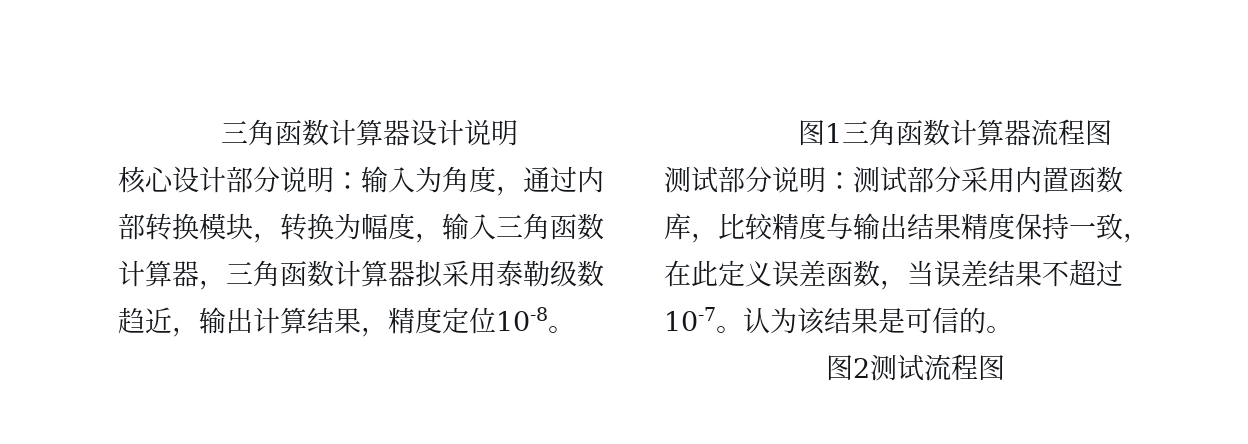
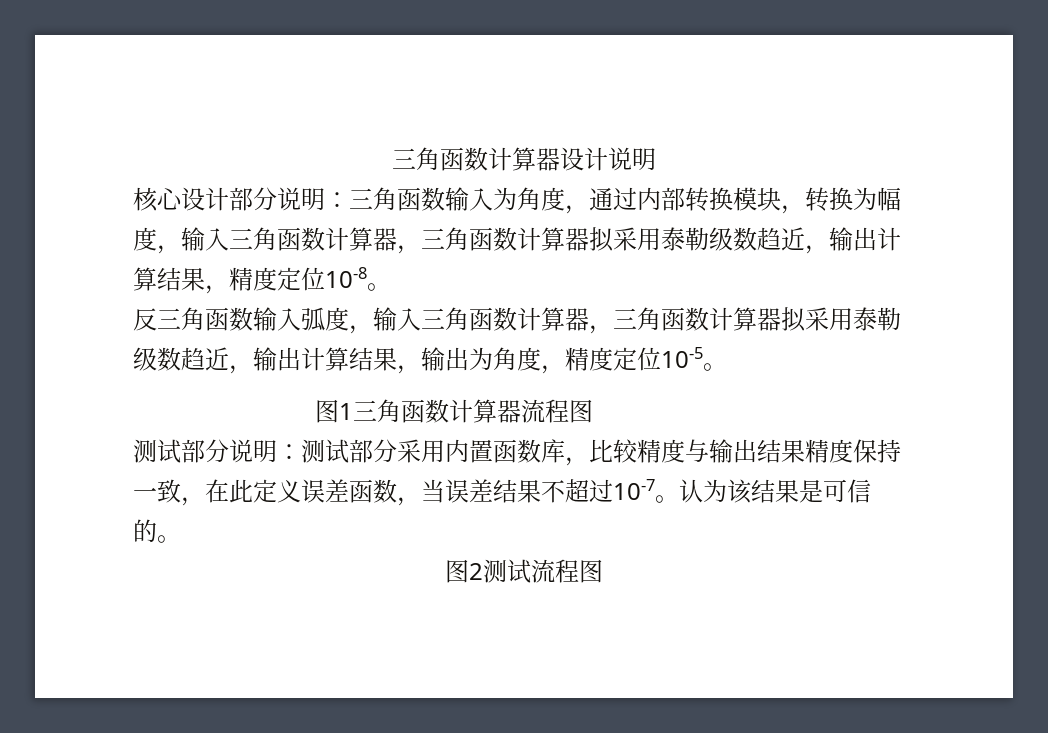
(361, 181) none -> [349,187,445,211] 三角函数
(575, 329) none -> [133,307,901,334] [133,347,727,374] // 反三角函数输入弧度，输入三角函数计算器，三角函数计算器拟采用泰勒级数趋近，输出计算结果，输出为角度，精度定位10-5。

